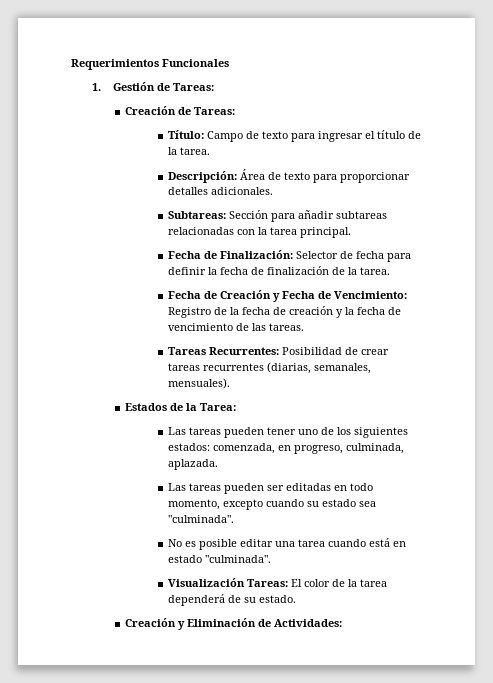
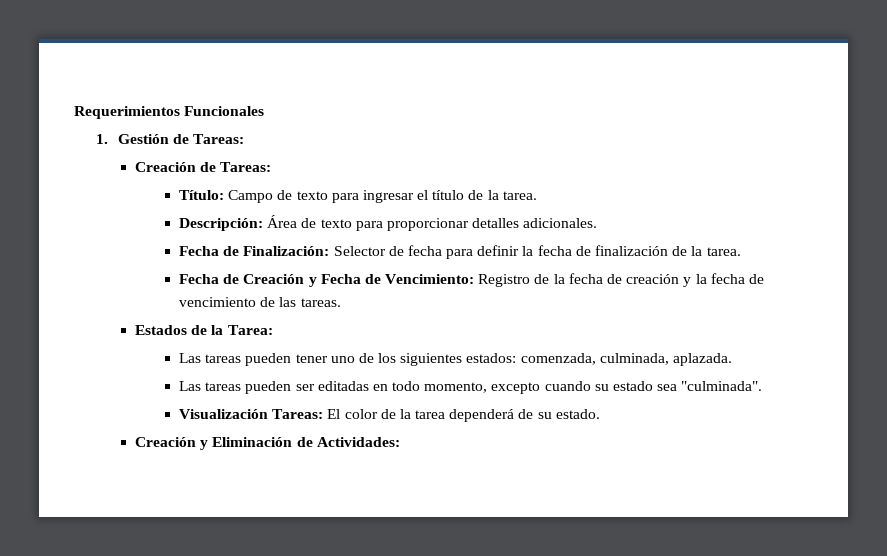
[167,210,387,222] [167,227,351,238] // Subtareas: Sección para añadir subtareas relacionadas con la tarea principal. -> (598, 223) none
[167,347,389,355] [167,362,371,374] [167,378,230,389] // Tareas Recurrentes: Posibilidad de crear tareas recurrentes (diarias, semanales, mensuales). -> (341, 302) none
[277,445,343,454] en progreso, -> (596, 359) none
[167,538,406,550] [167,555,271,563] // No es posible editar una tarea cuando está en estado "culminada". -> (763, 386) none

